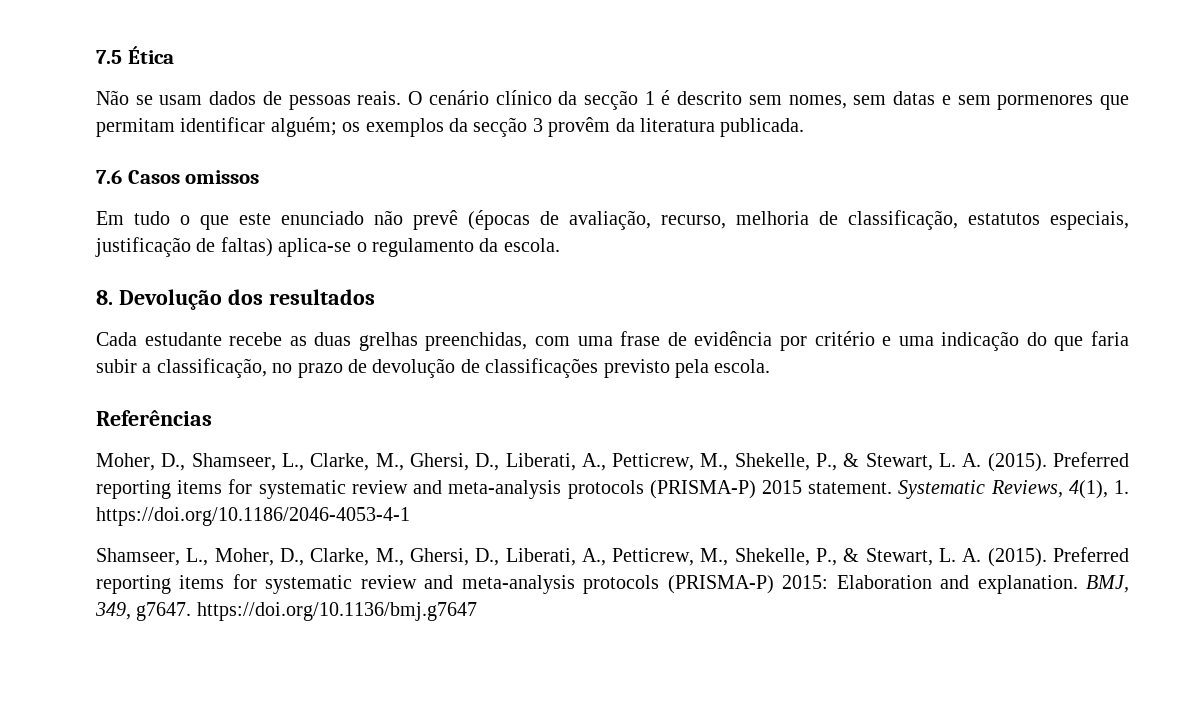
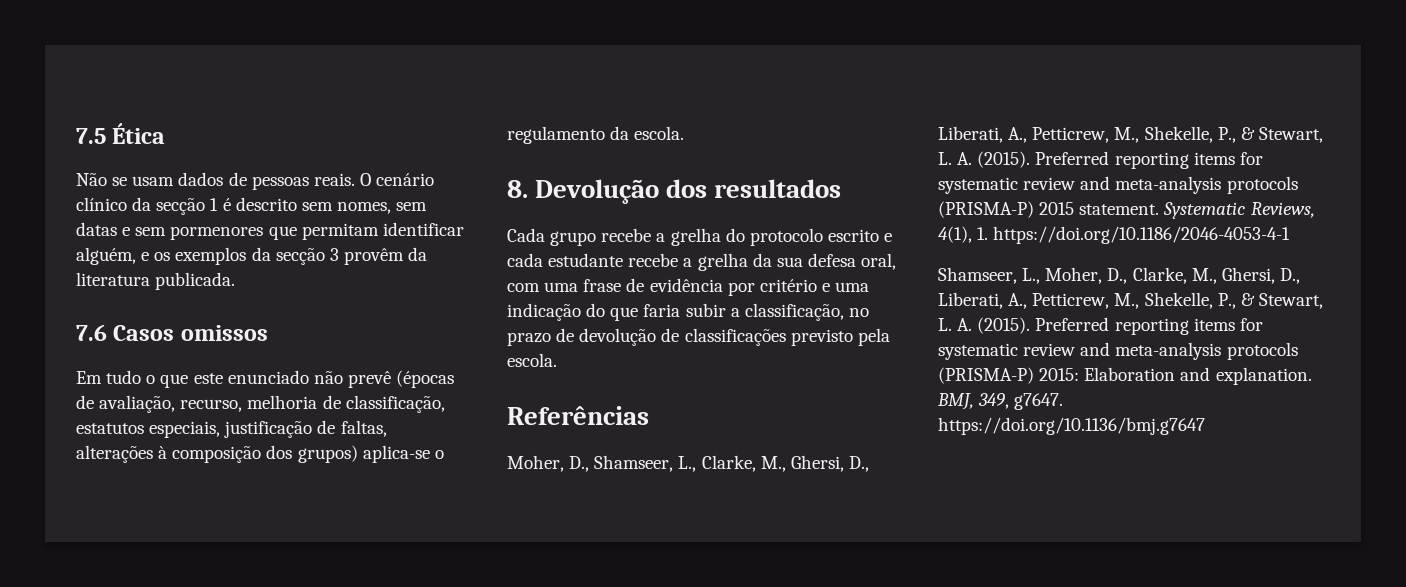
[270,117,337,137] alguém; -> [76,247,150,265] alguém, e
[220,237,273,257] faltas) -> [340,420,387,437] [76,445,358,463] faltas, alterações à composição dos grupos)
[144,332,528,351] estudante recebe as duas grelhas preenchidas, -> [550,228,893,246] [507,253,897,271] grupo recebe a grelha do protocolo escrito e cada estudante recebe a grelha da sua defesa oral,

